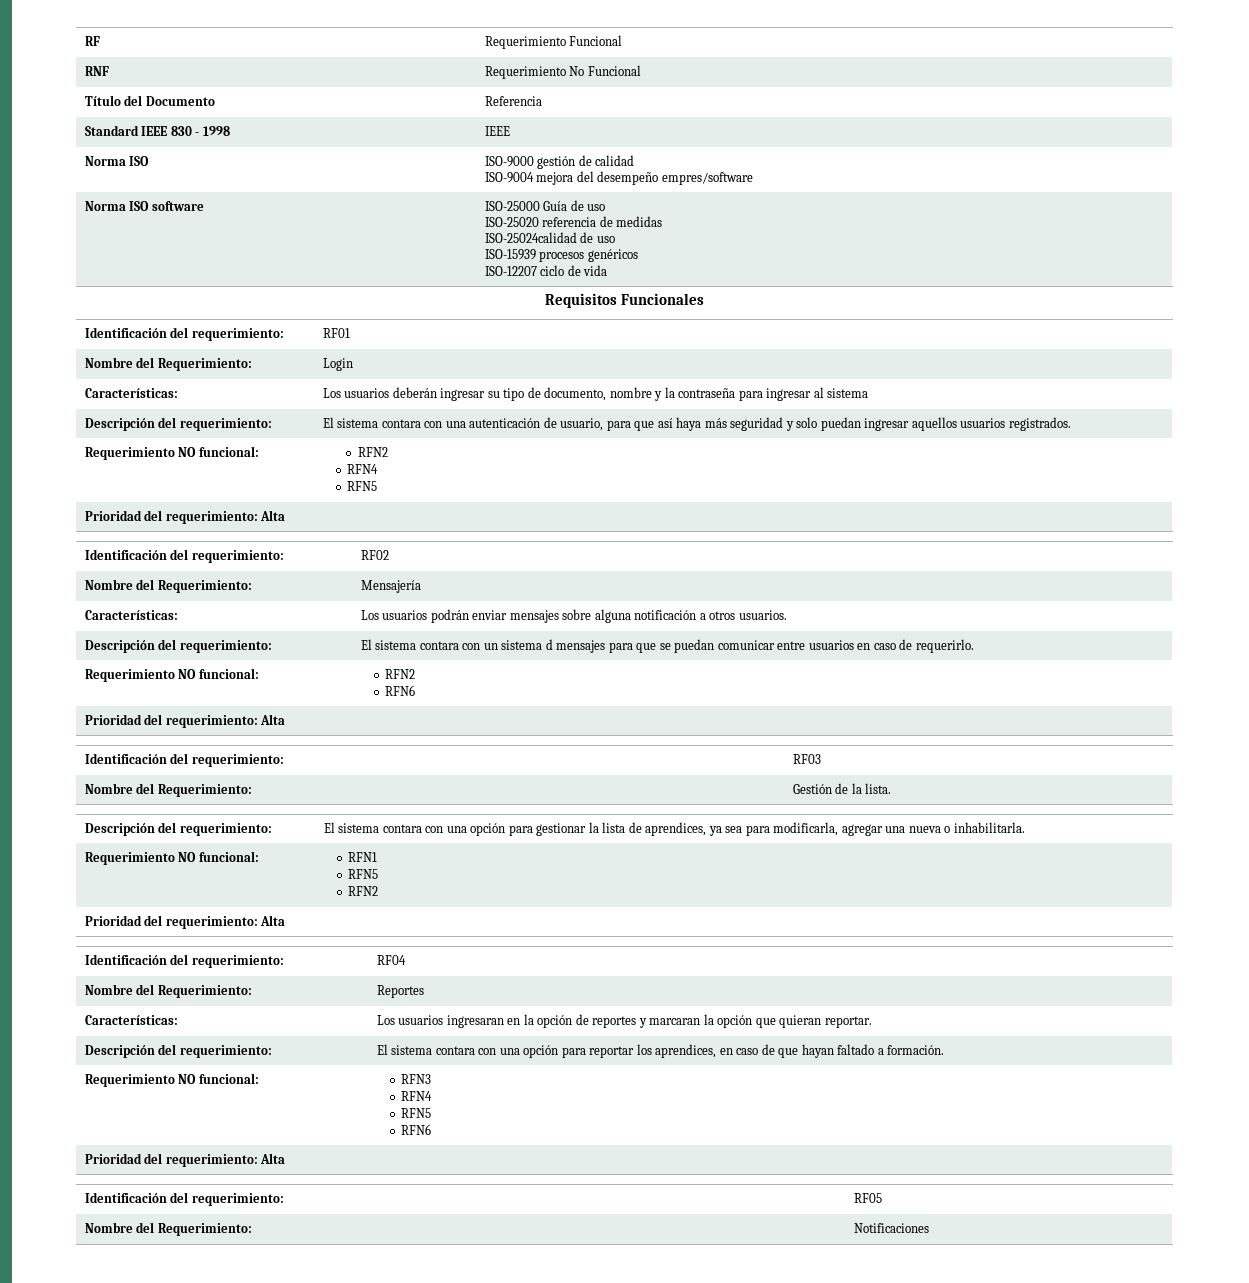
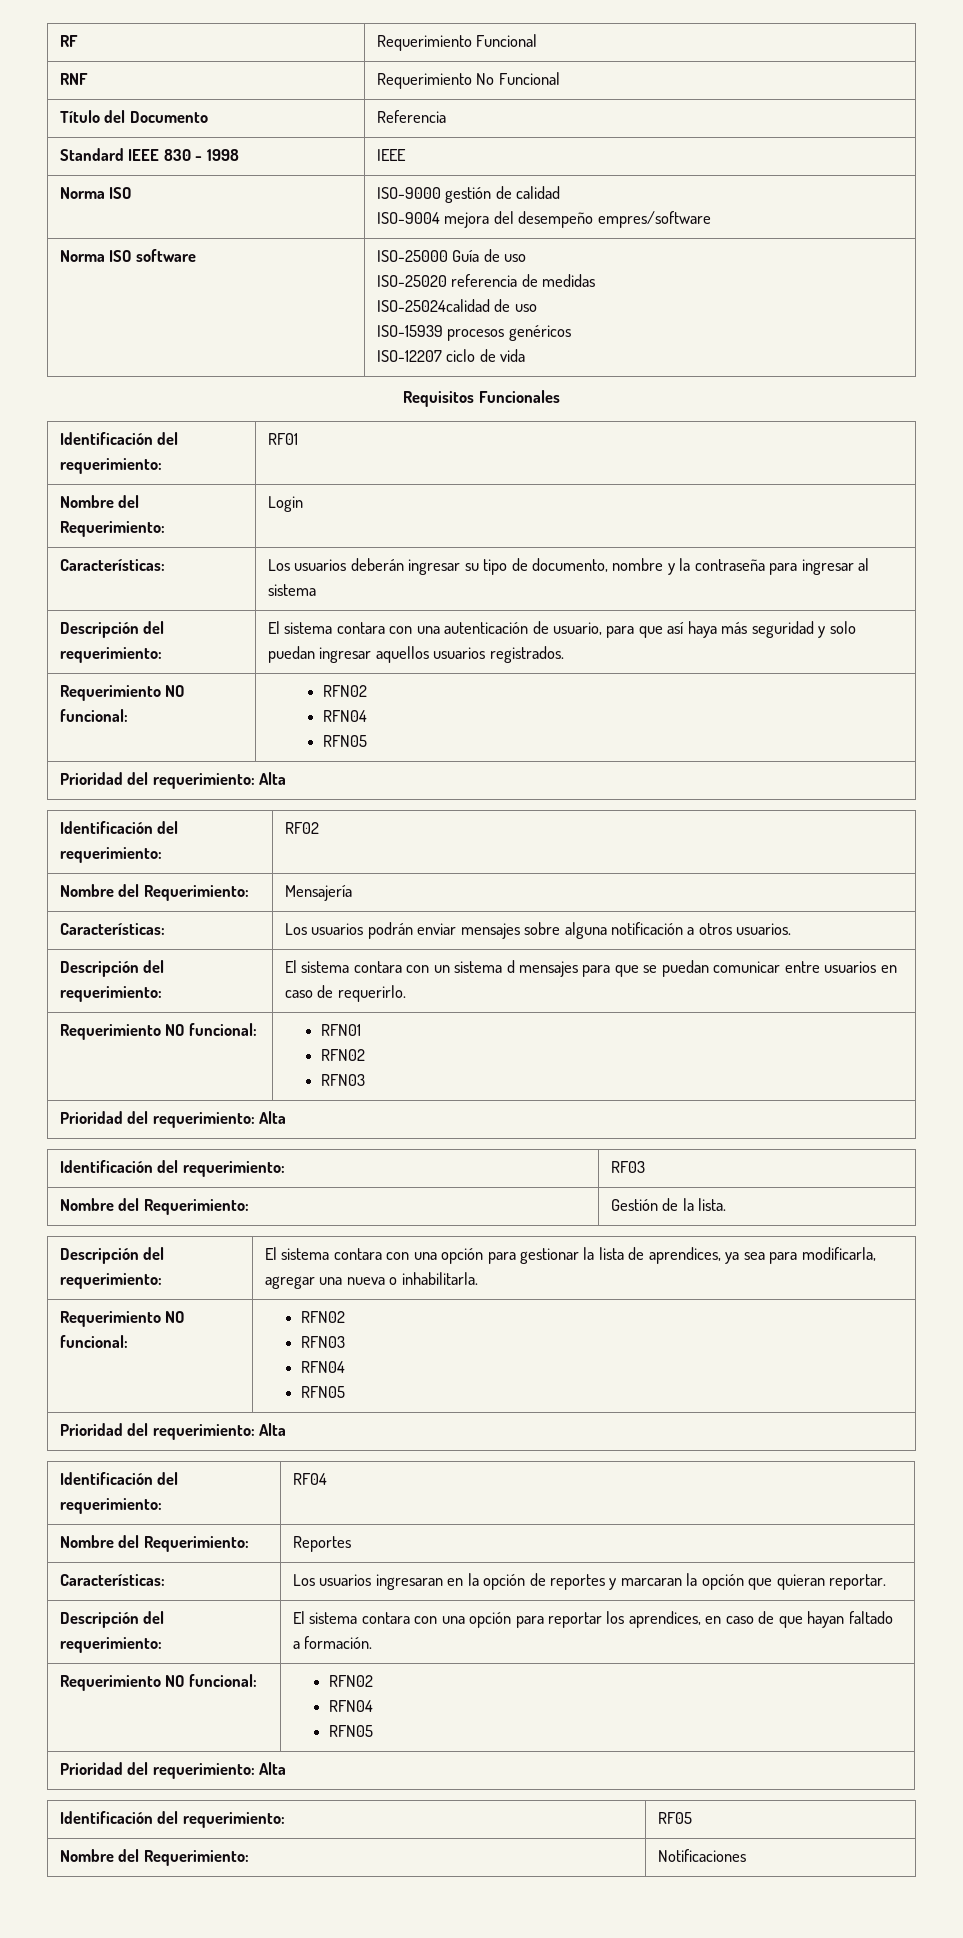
[357,447,388,457] [347,464,379,474] [347,481,378,491] RFN2 // RFN4 // RFN5 -> [322,685,367,697] [322,710,367,722] [322,735,367,747] RFN02 // RFN04 // RFN05
[385,669,416,679] [385,685,416,696] RFN2 // RFN6 -> [321,1024,362,1036] [321,1049,366,1061] [321,1074,366,1086] RFN01 // RFN02 // RFN03
[348,852,378,862] [348,869,379,879] [348,886,379,896] RFN1 // RFN5 // RFN2 -> [301,1311,346,1323] [301,1336,346,1348] [301,1361,346,1373] [301,1386,346,1398] RFN02 // RFN03 // RFN04 // RFN05
[401,1074,432,1084] [401,1091,433,1101] [401,1108,432,1118] [401,1124,432,1135] RFN3 // RFN4 // RFN5 // RFN6 -> [329,1675,374,1687] [329,1700,374,1712] [329,1725,374,1737] RFN02 // RFN04 // RFN05

